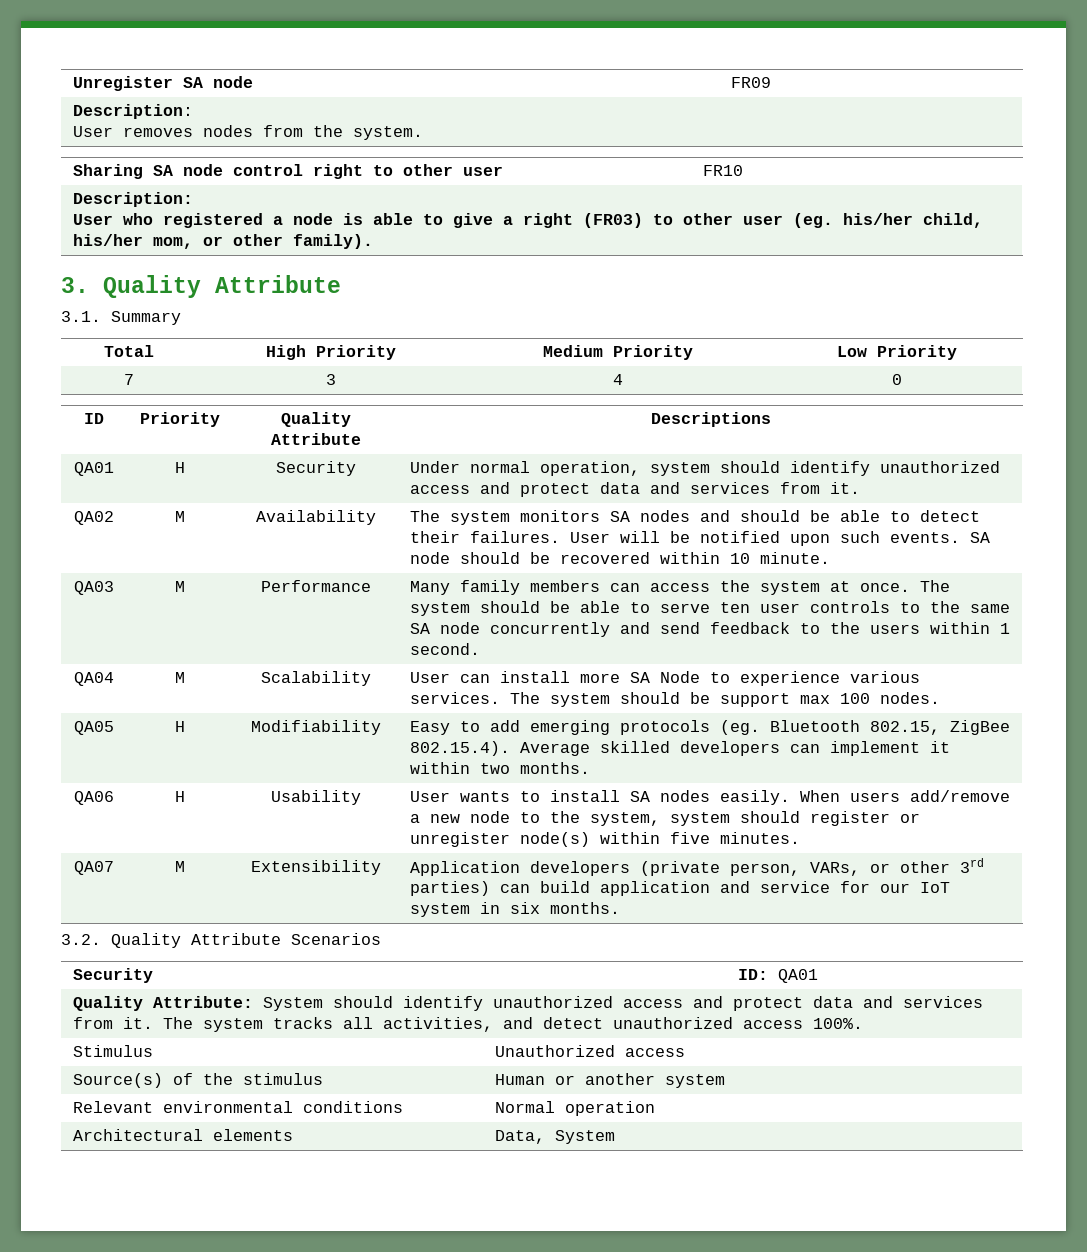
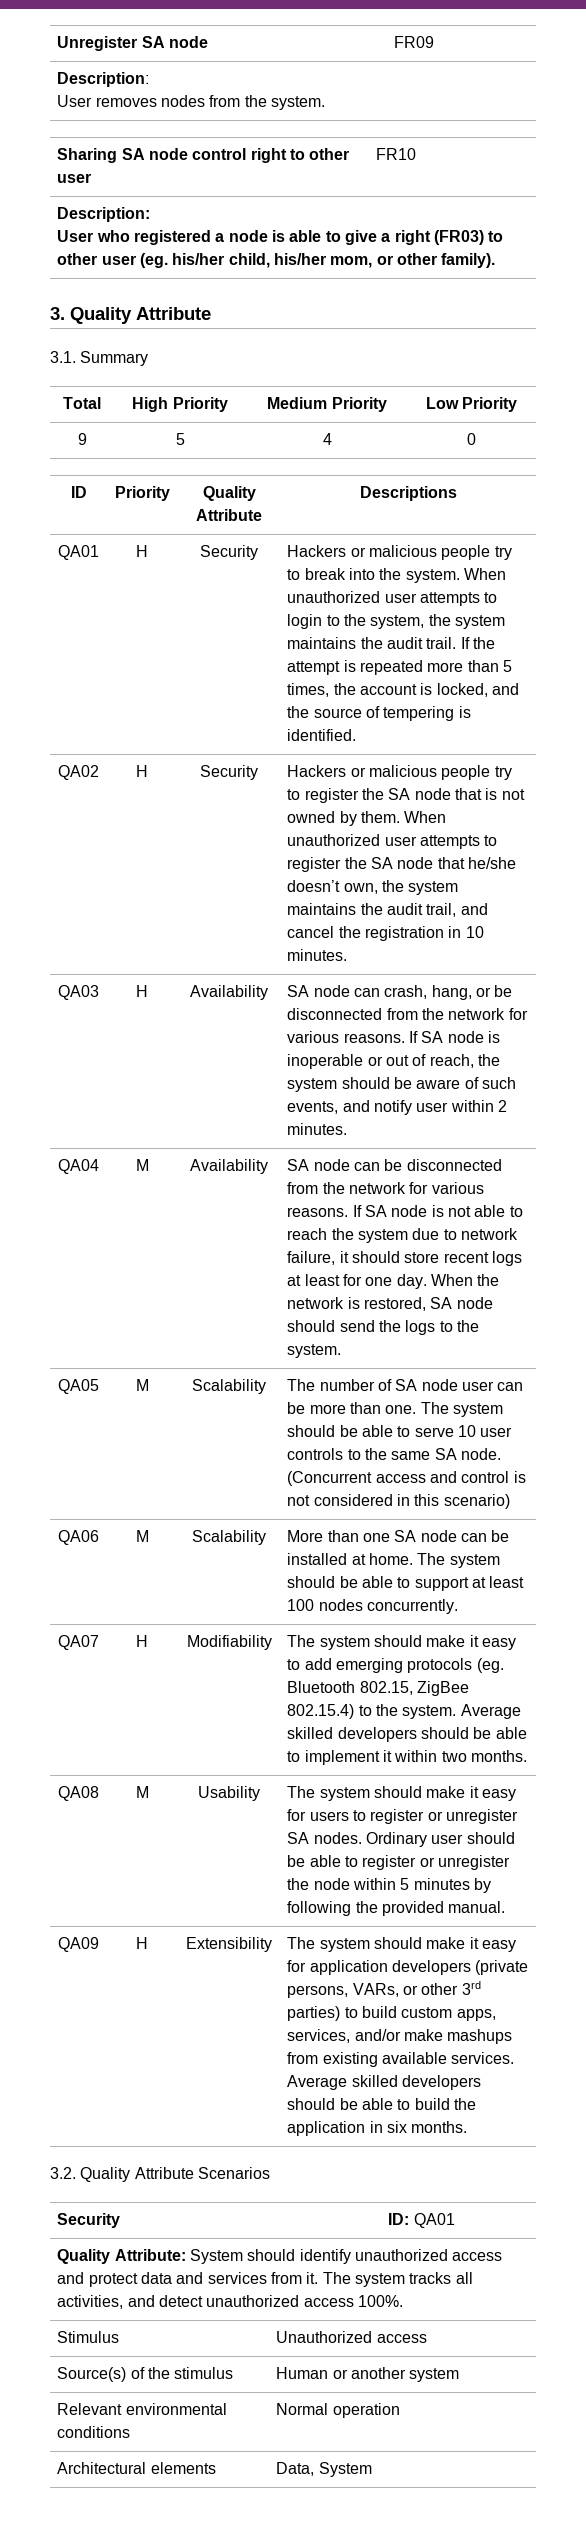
[123,374,134,385] [325,374,336,385] 7 | 3 -> [77,433,87,445] [175,433,185,445] 9 | 5
[410,461,1001,476] [410,482,861,497] [74,511,114,525] [174,511,185,522] [255,510,376,525] [410,510,981,525] [410,531,991,546] [410,552,831,564] [74,581,114,595] [174,581,185,592] [260,580,371,592] [410,580,911,595] Under normal operation, system should identify unauthorized access and protect data and services from it. // QA02 | M | Availability | The system monitors SA nodes and should be able to detect their failures. User will be notified upon such events. SA node should be recovered within 10 minute. // QA03 | M | Performance | Many family members can access the system at once. -> [287,545,512,560] [287,568,507,583] [287,591,498,606] [287,614,506,629] [287,637,496,649] [287,660,513,675] [287,683,520,697] [287,706,471,721] [287,729,357,741] [58,765,99,780] [136,765,148,777] [200,765,258,780] [287,765,512,780] [287,788,525,803] [287,811,447,826] [287,834,498,849] [287,857,517,872] [287,880,459,895] [287,903,488,917] [287,926,484,941] [287,949,348,961] [58,985,99,1000] [136,985,148,997] [190,985,268,1000] [287,985,513,1000] [287,1008,528,1020] [287,1031,501,1043] [287,1054,501,1069] [287,1077,517,1092] [287,1100,508,1115] [287,1123,348,1135] [58,1159,99,1174] [135,1159,149,1171] [190,1159,268,1174] [287,1159,502,1171] [287,1182,484,1194] [287,1205,523,1217] [287,1228,519,1243] [287,1251,523,1266] [287,1274,500,1289] [287,1297,493,1311] [287,1320,480,1335] [287,1344,342,1358] [58,1379,99,1394] [135,1379,149,1391] [192,1379,266,1394] [287,1379,524,1391] [287,1402,417,1414] Hackers or malicious people try to break into the system. When unauthorized user attempts to login to the system, the system maintains the audit trail. If the attempt is repeated more than 5 times, the account is locked, and the source of tempering is identified. // QA02 | H | Security | Hackers or malicious people try to register the SA node that is not owned by them. When unauthorized user attempts to register the SA node that he/she doesn’t own, the system maintains the audit trail, and cancel the registration in 10 minutes. // QA03 | H | Availability | SA node can crash, hang, or be disconnected from the network for various reasons. If SA node is inoperable or out of reach, the system should be aware of such events, and notify user within 2 minutes. // QA04 | M | Availability | SA node can be disconnected from the network for various reasons. If SA node is not able to reach the system due to network failure, it should store recent logs at least for one day. When the network is restored, SA node should send the logs to the system. // QA05 | M | Scalability | The number of SA node user can be more than one.
[720,602,751,613] ten -> [458,1425,477,1437] 10
[440,622,1011,637] [410,643,481,655] [74,672,114,686] [174,672,185,683] [260,671,371,686] [410,671,921,686] [410,692,941,707] [74,721,114,735] [174,721,185,732] [250,720,381,735] [410,721,451,735] node concurrently and send feedback to the users within 1 second. // QA04 | M | Scalability | User can install more SA Node to experience various services. The system should be support max 100 nodes. // QA05 | H | Modifiability | Easy -> [461,1448,502,1460] [287,1471,526,1486] [287,1494,510,1509] [58,1530,99,1545] [135,1530,149,1542] [192,1530,266,1545] [287,1530,510,1542] [287,1553,500,1568] [287,1576,525,1591] [287,1599,459,1614] [58,1635,99,1650] [136,1635,148,1647] [186,1635,272,1650] [287,1635,517,1650] node. (Concurrent access and control is not considered in this scenario) // QA06 | M | Scalability | More than one SA node can be installed at home. The system should be able to support at least 100 nodes concurrently. // QA07 | H | Modifiability | The system should make it easy
[410,741,821,756] 802.15.4). Average skilled developers can -> [287,1704,521,1719] [287,1727,527,1742] [287,1751,301,1762] 802.15.4) to the system. Average skilled developers should be able to
[74,791,114,805] [174,791,185,802] [270,790,361,805] [410,790,1011,805] [410,811,921,826] [410,832,801,847] [74,861,114,875] [174,861,185,872] [250,860,381,875] [410,861,521,876] QA06 | H | Usability | User wants to install SA nodes easily. When users add/remove a new node to the system, system should register or unregister node(s) within five minutes. // QA07 | M | Extensibility | Application -> [58,1786,99,1801] [135,1786,149,1798] [198,1786,260,1801] [287,1786,517,1801] [287,1809,519,1824] [287,1832,515,1847] [287,1855,511,1870] [287,1878,492,1893] [287,1901,506,1916] [58,1937,99,1952] [136,1937,148,1949] [186,1937,272,1952] [287,1937,517,1952] [287,1960,388,1975] QA08 | M | Usability | The system should make it easy for users to register or unregister SA nodes. Ordinary user should be able to register or unregister the node within 5 minutes by following the provided manual. // QA09 | H | Extensibility | The system should make it easy for application
[730,863,801,876] person, -> [287,1985,349,1998] persons,
[500,881,951,896] [410,903,471,917] can build application and service for our IoT system -> [344,2006,496,2021] [287,2029,513,2044] [287,2052,515,2067] [287,2075,482,2090] [287,2098,477,2110] [287,2121,366,2136] to build custom apps, services, and/or make mashups from existing available services. Average skilled developers should be able to build the application

